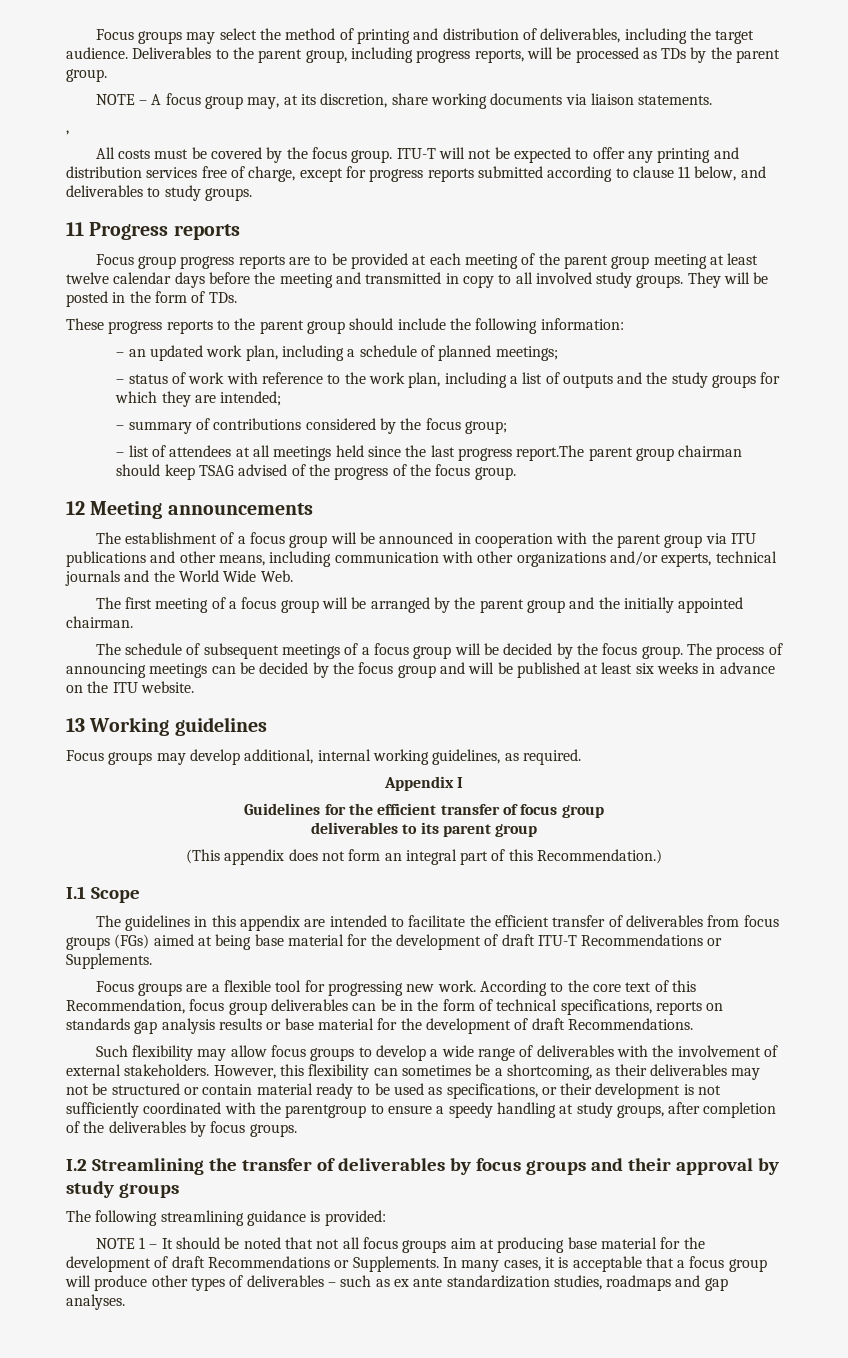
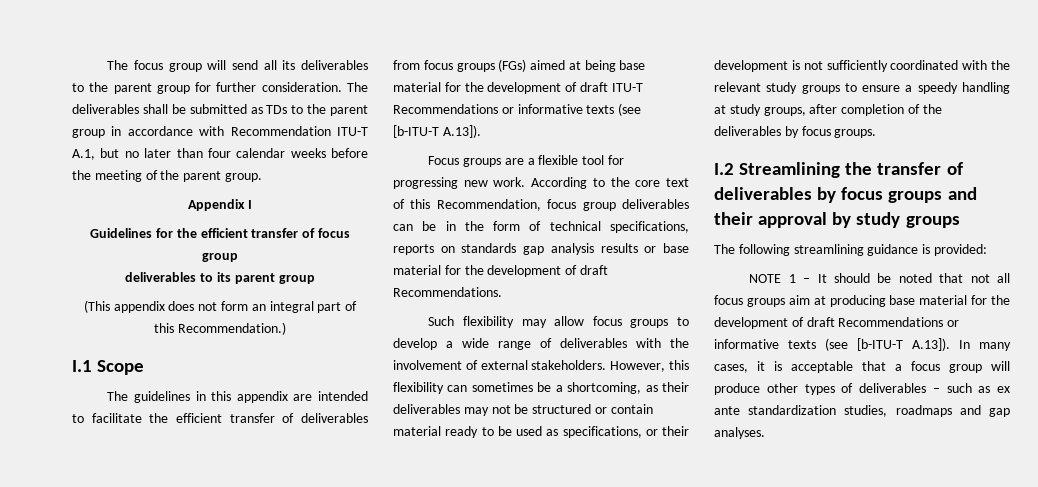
[95,28,755,44] [66,47,639,63] Focus groups may select the method of printing and distribution of deliverables, including the target audience. Deliverables to the parent group, including progress reports, will be processed -> [107,60,368,72] [72,82,368,94] [72,104,247,114] The focus group will send all its deliverables to the parent group for further consideration. The deliverables shall be submitted
[690,47,781,63] [66,69,107,82] [95,93,713,109] [66,130,69,135] [95,147,739,163] [66,166,766,182] [66,185,252,201] [66,222,240,240] [95,253,759,269] [66,272,769,288] [66,291,237,307] [66,318,624,334] [116,345,558,361] [116,372,781,388] [115,391,282,407] [116,418,507,434] [116,445,743,461] [116,464,516,480] [66,501,313,519] [95,532,756,548] [66,551,777,567] [65,570,293,586] [95,597,744,613] [66,616,133,628] [95,643,783,659] [66,662,775,678] [66,681,194,693] [66,717,267,736] [66,749,581,765] by the parent group. // NOTE – A focus group may, at its discretion, share working documents via liaison statements. // , // All costs must be covered by the focus group. ITU-T will not be expected to offer any printing and distribution services free of charge, except for progress reports submitted according to clause 11 below, and deliverables to study groups. // 11 Progress reports // Focus group progress reports are to be provided at each meeting of the parent group meeting at least twelve calendar days before the meeting and transmitted in copy to all involved study groups. They will be posted in the form of TDs. // These progress reports to the parent group should include the following information: // – an updated work plan, including a schedule of planned meetings; // – status of work with reference to the work plan, including a list of outputs and the study groups for which they are intended; // – summary of contributions considered by the focus group; // – list of attendees at all meetings held since the last progress report.The parent group chairman should keep TSAG advised of the progress of the focus group. // 12 Meeting announcements // The establishment of a focus group will be announced in cooperation with the parent group via ITU publications and other means, including communication with other organizations and/or experts, technical journals and the World Wide Web. // The first meeting of a focus group will be arranged by the parent group and the initially appointed chairman. // The schedule of subsequent meetings of a focus group will be decided by the focus group. The process of announcing meetings can be decided by the focus group and will be published at least six weeks in advance on the ITU website. // 13 Working guidelines // Focus groups may develop additional, internal working guidelines, as required. -> [291,104,368,116] [72,126,368,138] [72,148,368,160] [72,170,262,182] to the parent group in accordance with Recommendation ITU-T A.1, but no later than four calendar weeks before the meeting of the parent group.
[66,953,152,969] Supplements. -> [517,103,642,116] [393,125,481,138] informative texts (see [b-ITU-T A.13]).
[285,1104,367,1118] parentgroup -> [714,82,840,94] relevant study groups
[352,1256,439,1272] Supplements. -> [714,338,950,351] informative texts (see [b-ITU-T A.13]).

